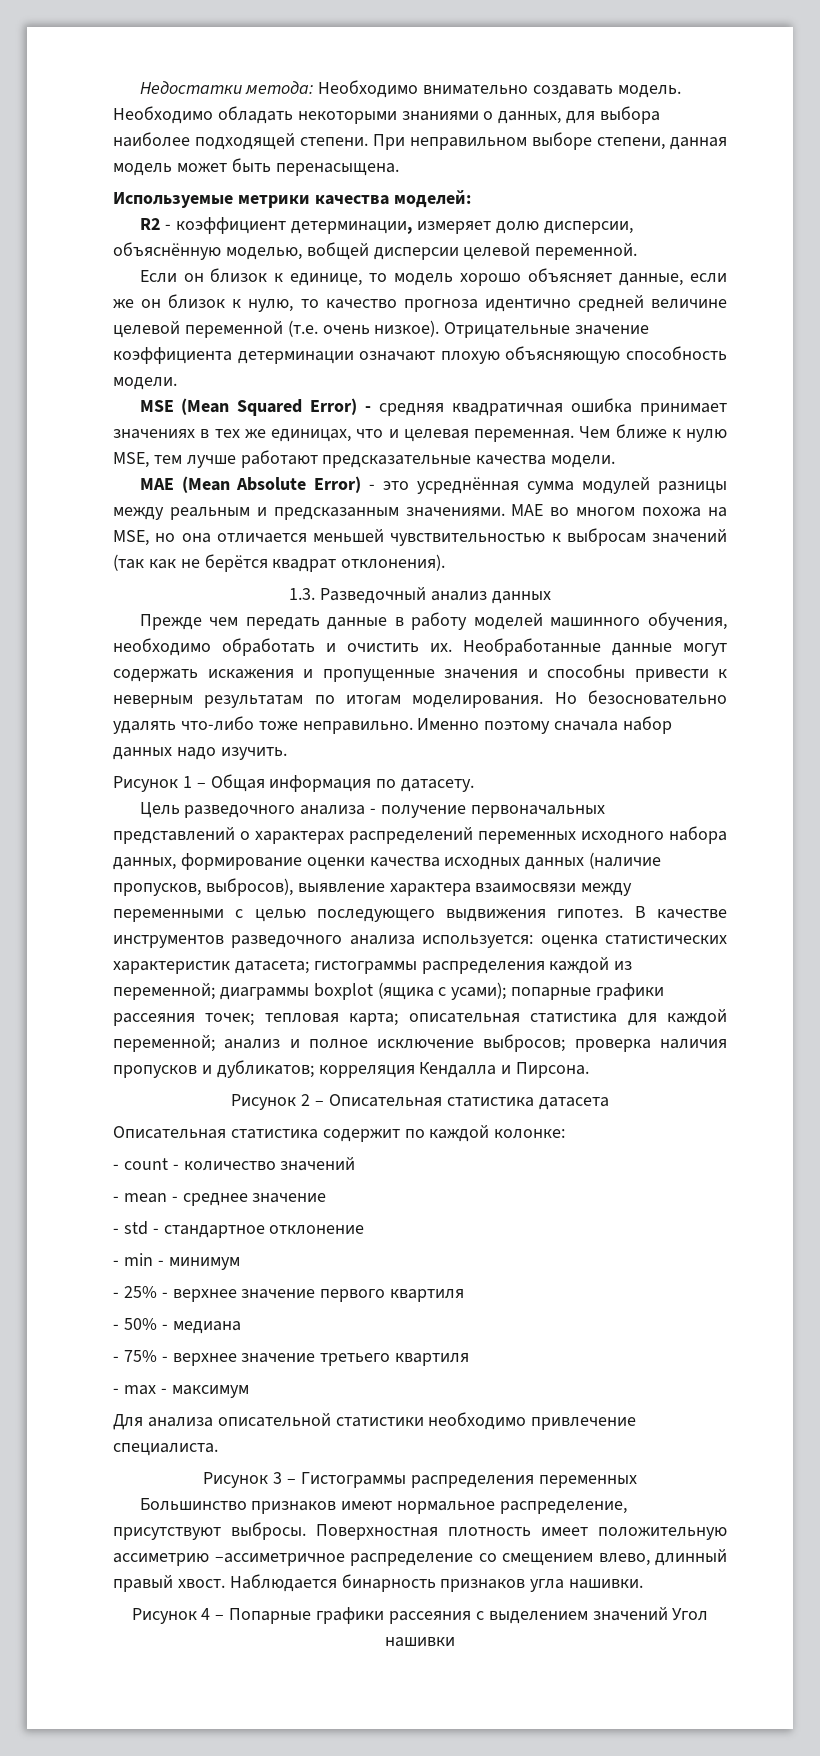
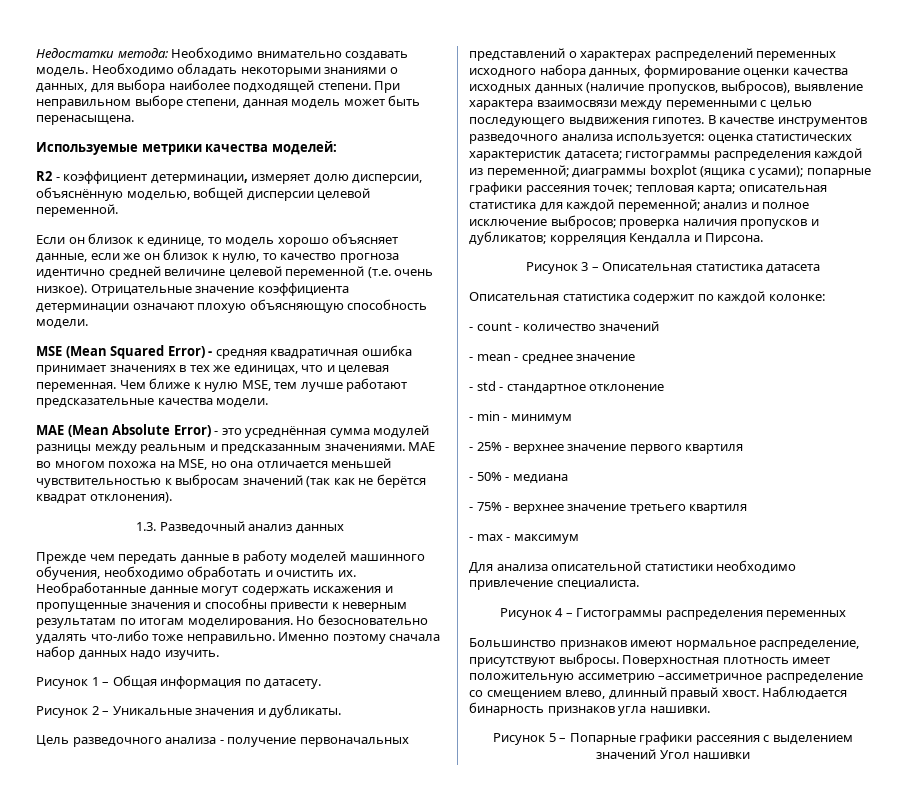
(475, 785) none -> [36,704,342,718] // Рисунок 2 – Уникальные значения и дубликаты.
[301,1094,311,1106] 2 -> [581,262,589,271] 3
[273,1472,283,1484] 3 -> [555,608,564,617] 4
[201,1608,211,1620] 4 -> [548,733,556,742] 5

